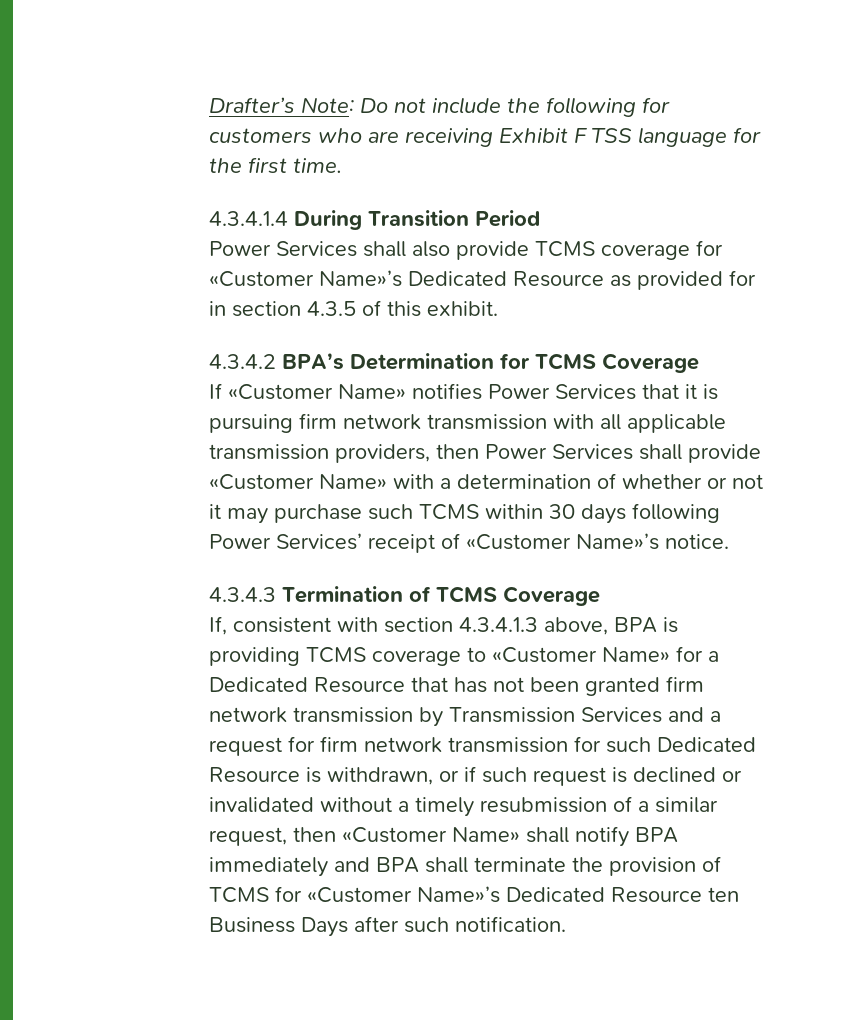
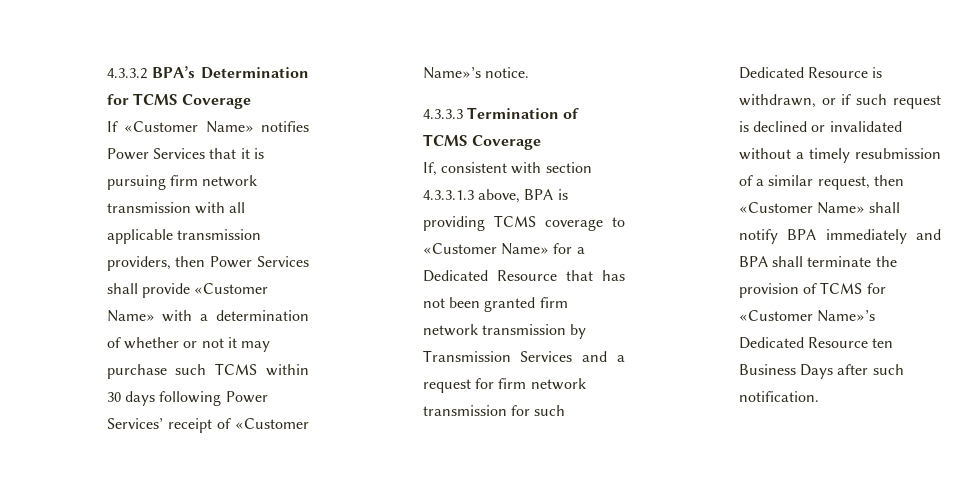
[208,97,670,117] [208,127,761,147] [208,157,342,173] [208,210,540,230] [208,240,723,260] [208,270,756,290] [208,300,498,317] [208,354,276,369] Drafter’s Note: Do not include the following for customers who are receiving Exhibit F TSS language for the first time. // 4.3.4.1.4 During Transition Period // Power Services shall also provide TCMS coverage for «Customer Name»’s Dedicated Resource as provided for in section 4.3.5 of this exhibit. // 4.3.4.2 -> [106,68,147,79] 4.3.3.2
[208,587,276,602] 4.3.4.3 -> [422,109,463,119] 4.3.3.3
[458,617,538,632] 4.3.4.1.3 -> [422,190,474,200] 4.3.3.1.3

